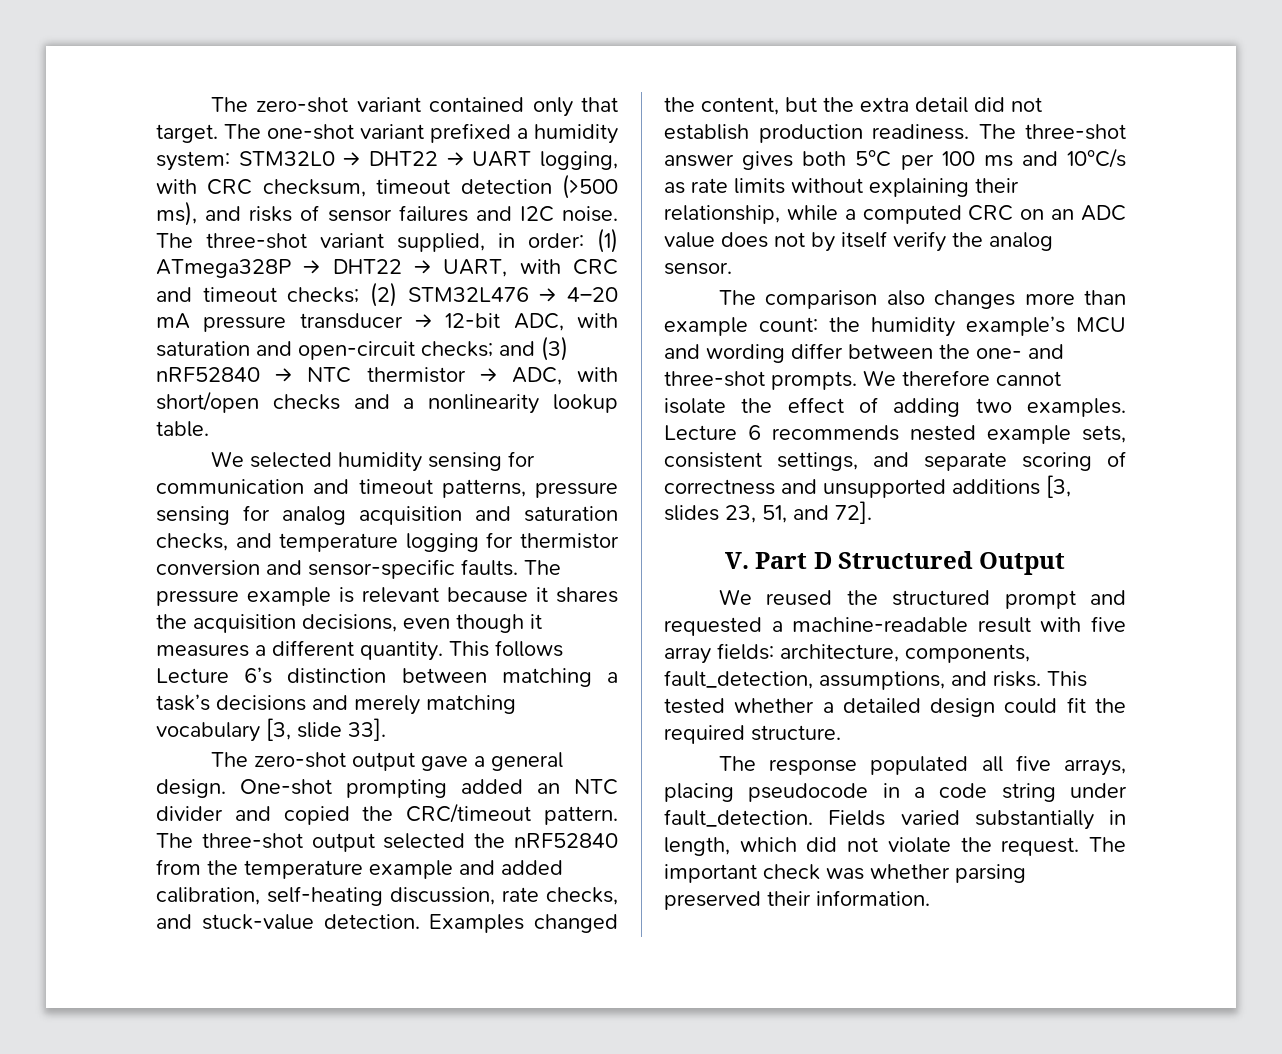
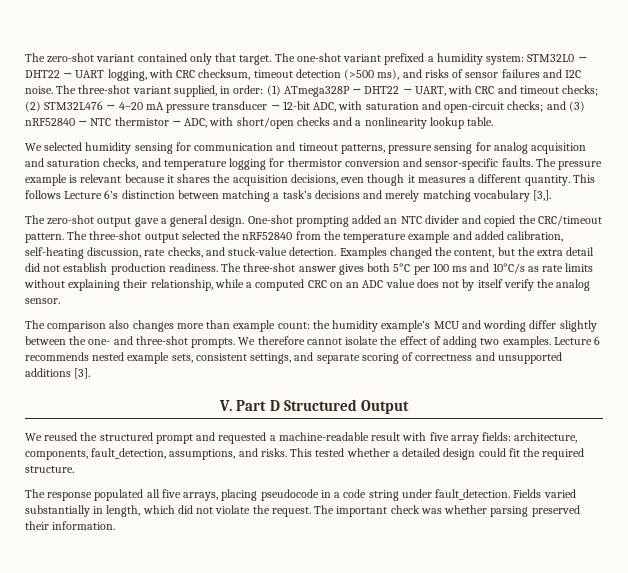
[266,718,386,741] [3, slide 33]. -> [533,190,552,201] [3,].
(843, 351) none -> [559,320,597,332] slightly
[1046,475,1071,498] [664,501,872,524] [3, slides 23, 51, and 72]. -> [74,368,91,379] [3].

